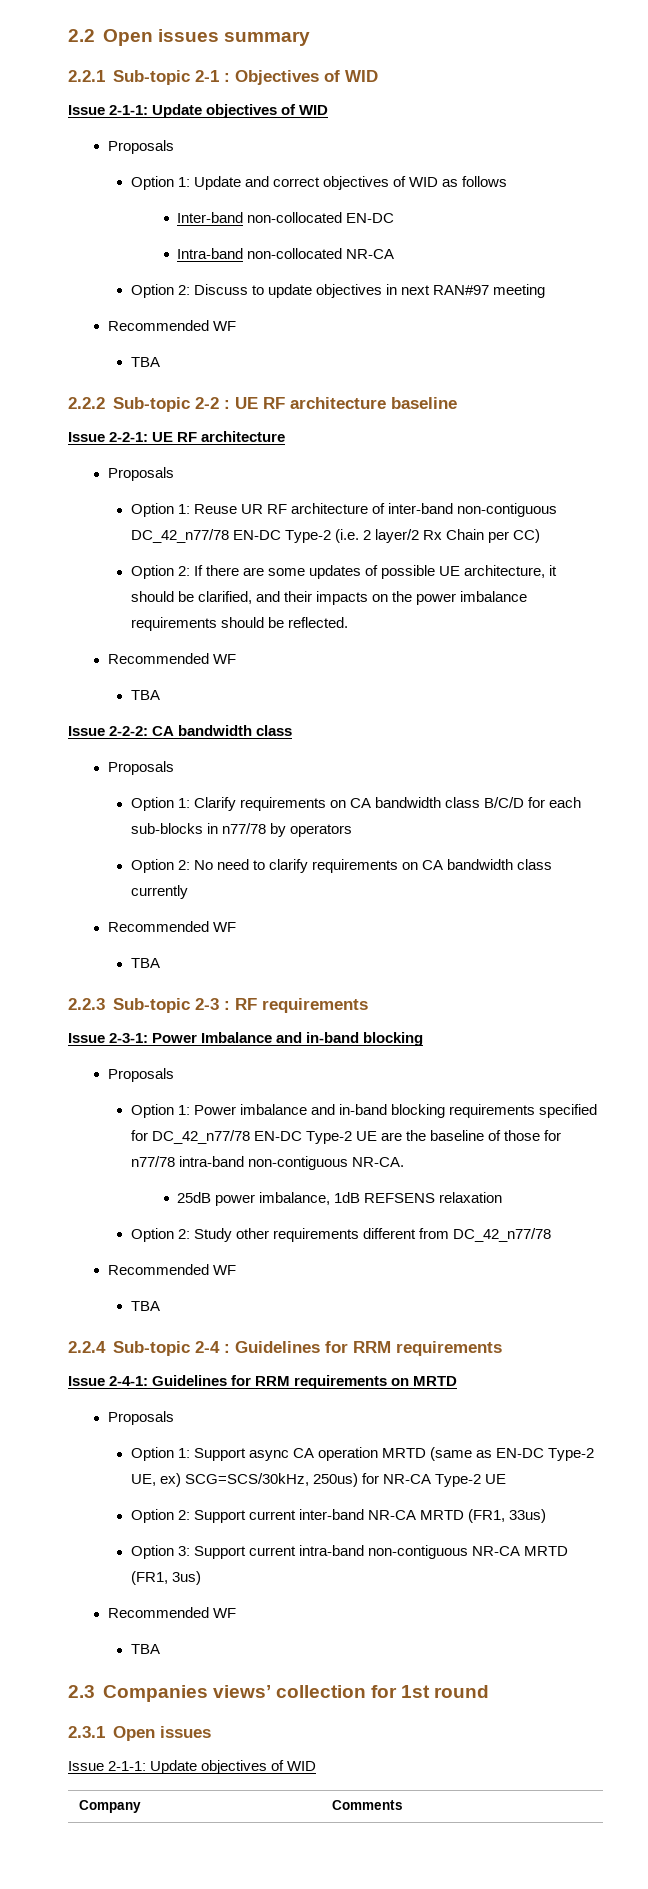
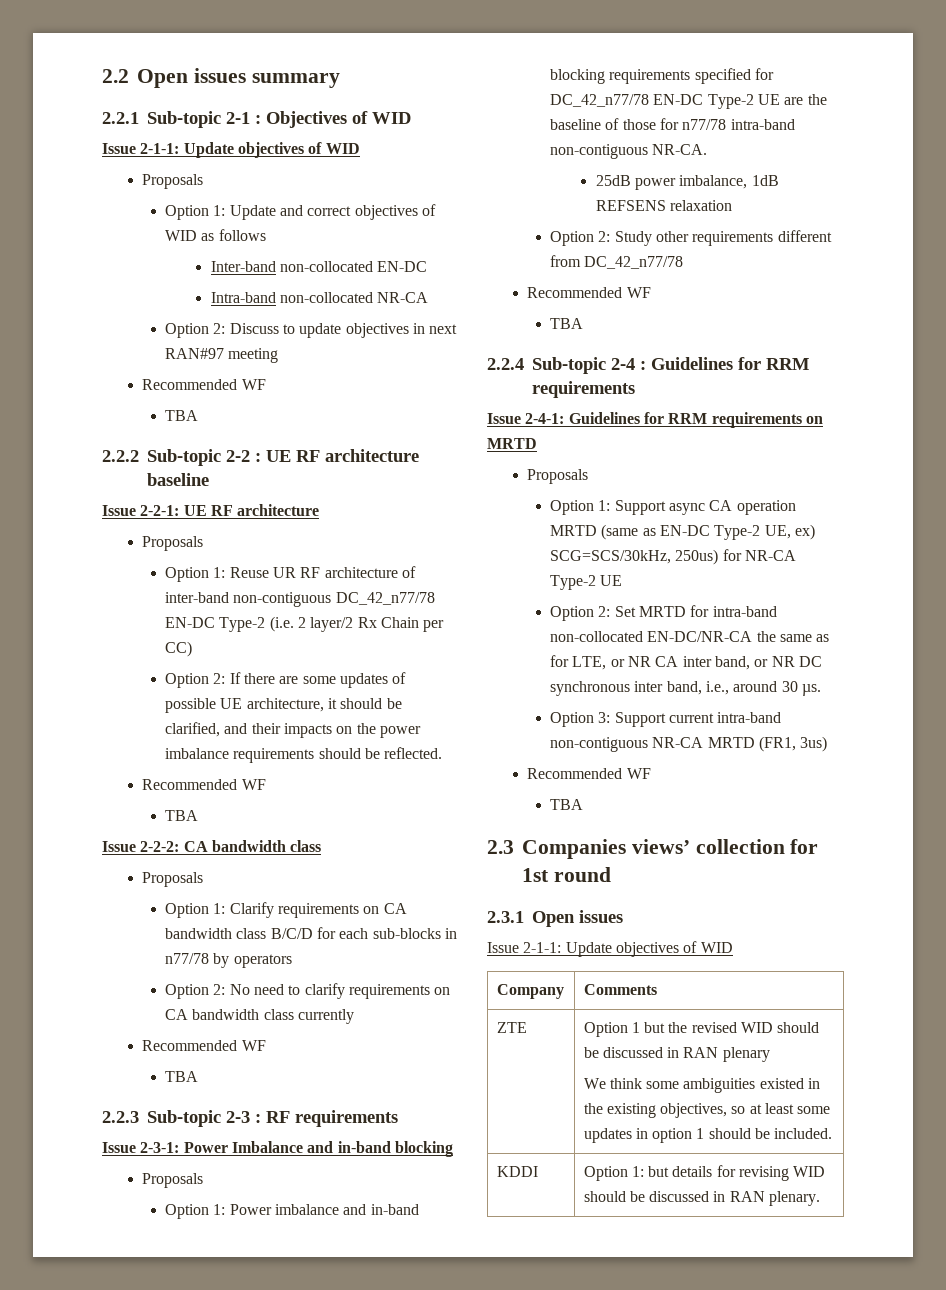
[193,1509,547,1523] Support current inter-band NR-CA MRTD (FR1, 33us) -> [614,605,777,617] [550,631,830,642] [550,655,822,670] [550,681,821,696] Set MRTD for intra-band non-collocated EN-DC/NR-CA the same as for LTE, or NR CA inter band, or NR DC synchronous inter band, i.e., around 30 µs.
(404, 1805) none -> [496,1022,527,1033] [583,1022,820,1037] [583,1047,770,1062] [583,1078,821,1093] [583,1103,831,1118] [583,1128,833,1143] [496,1166,538,1177] [583,1165,826,1181] [583,1191,821,1206] // ZTE | Option 1 but the revised WID should be discussed in RAN plenary // We think some ambiguities existed in the existing objectives, so at least some updates in option 1 should be included. // KDDI | Option 1: but details for revising WID should be discussed in RAN plenary.

